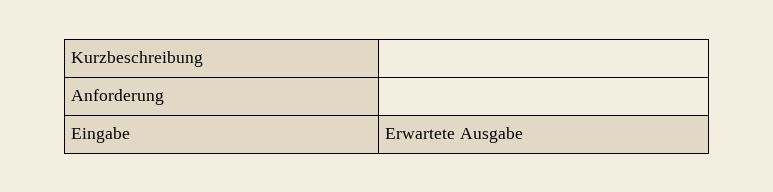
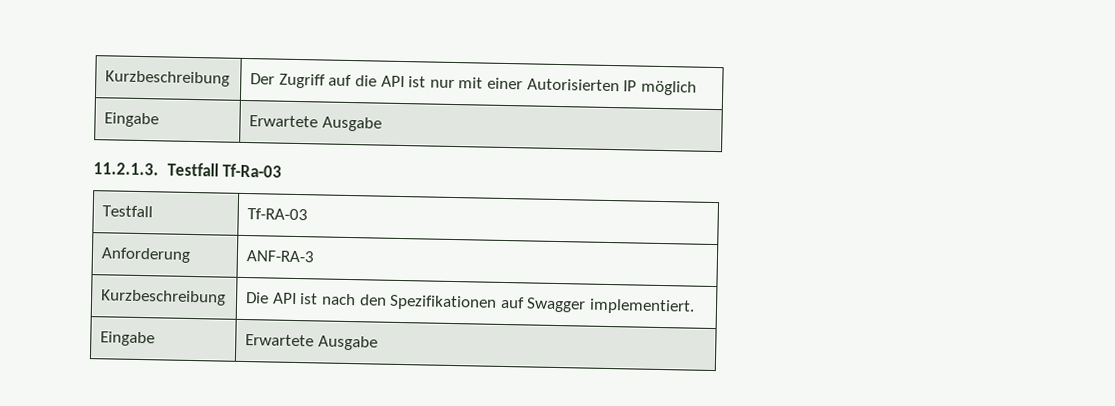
[71,51,204,67] [71,89,165,105] Kurzbeschreibung | // Anforderung | -> [105,70,231,87] [250,73,697,96] [104,112,160,128] [249,115,382,132] [93,162,283,178] [102,205,154,218] [247,208,309,221] [101,247,192,263] [246,250,316,263] [100,289,227,306] [246,292,695,315] Kurzbeschreibung | Der Zugriff auf die API ist nur mit einer Autorisierten IP möglich // Eingabe | Erwartete Ausgabe // 11.2.1.3. Testfall Tf-Ra-03 // Testfall | Tf-RA-03 // Anforderung | ANF-RA-3 // Kurzbeschreibung | Die API ist nach den Spezifikationen auf Swagger implementiert.

